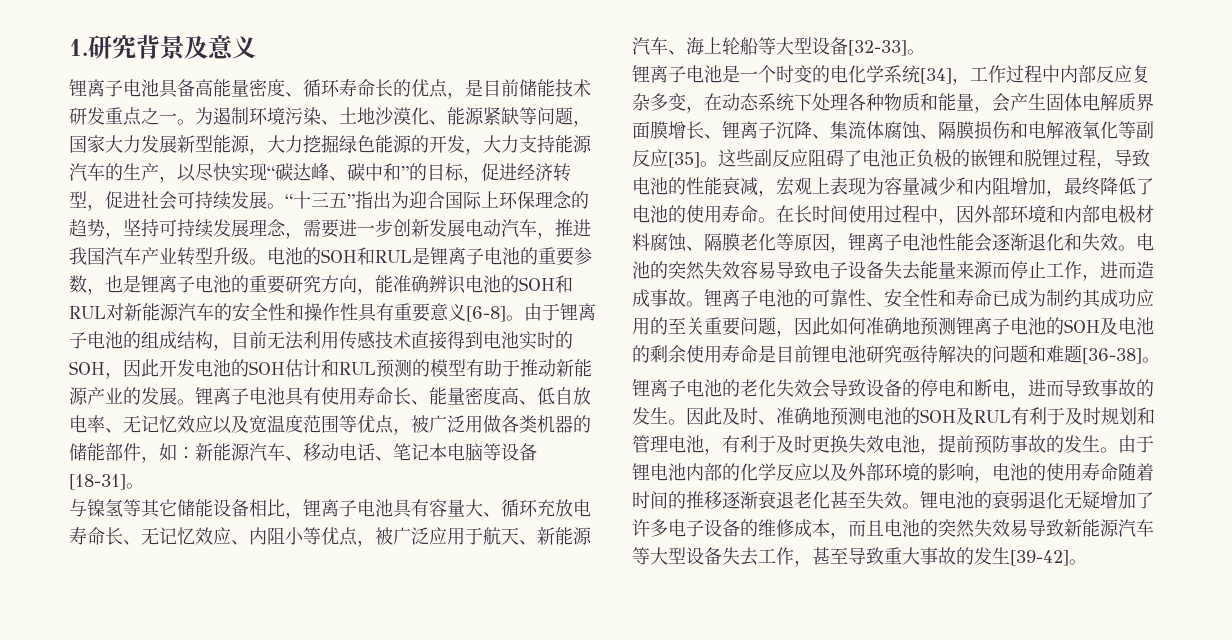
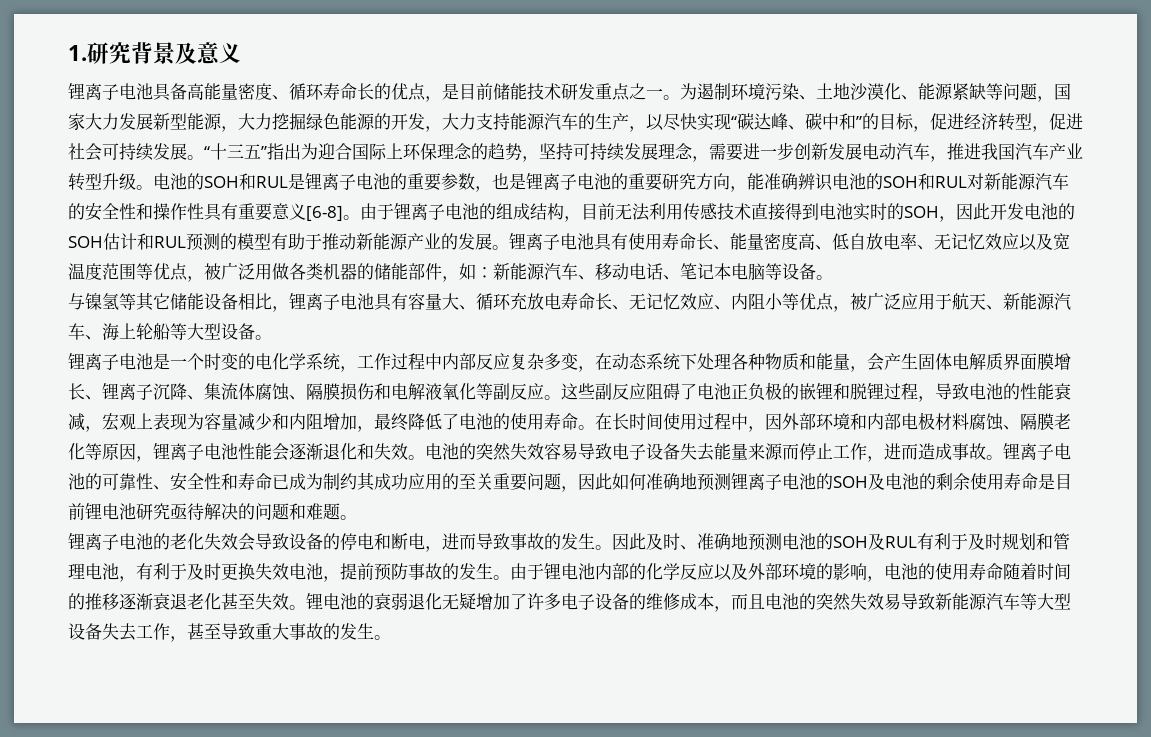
[69,474,126,490] [18-31] -> (816, 271) none
[848,40,907,56] [32-33] -> (255, 331) none
[920,68,952,84] [34] -> (340, 361) none
[668,152,700,168] [35] -> (544, 391) none
[1082,348,1142,364] [36-38] -> (340, 511) none
[1010,550,1069,566] [39-42] -> (374, 631) none

